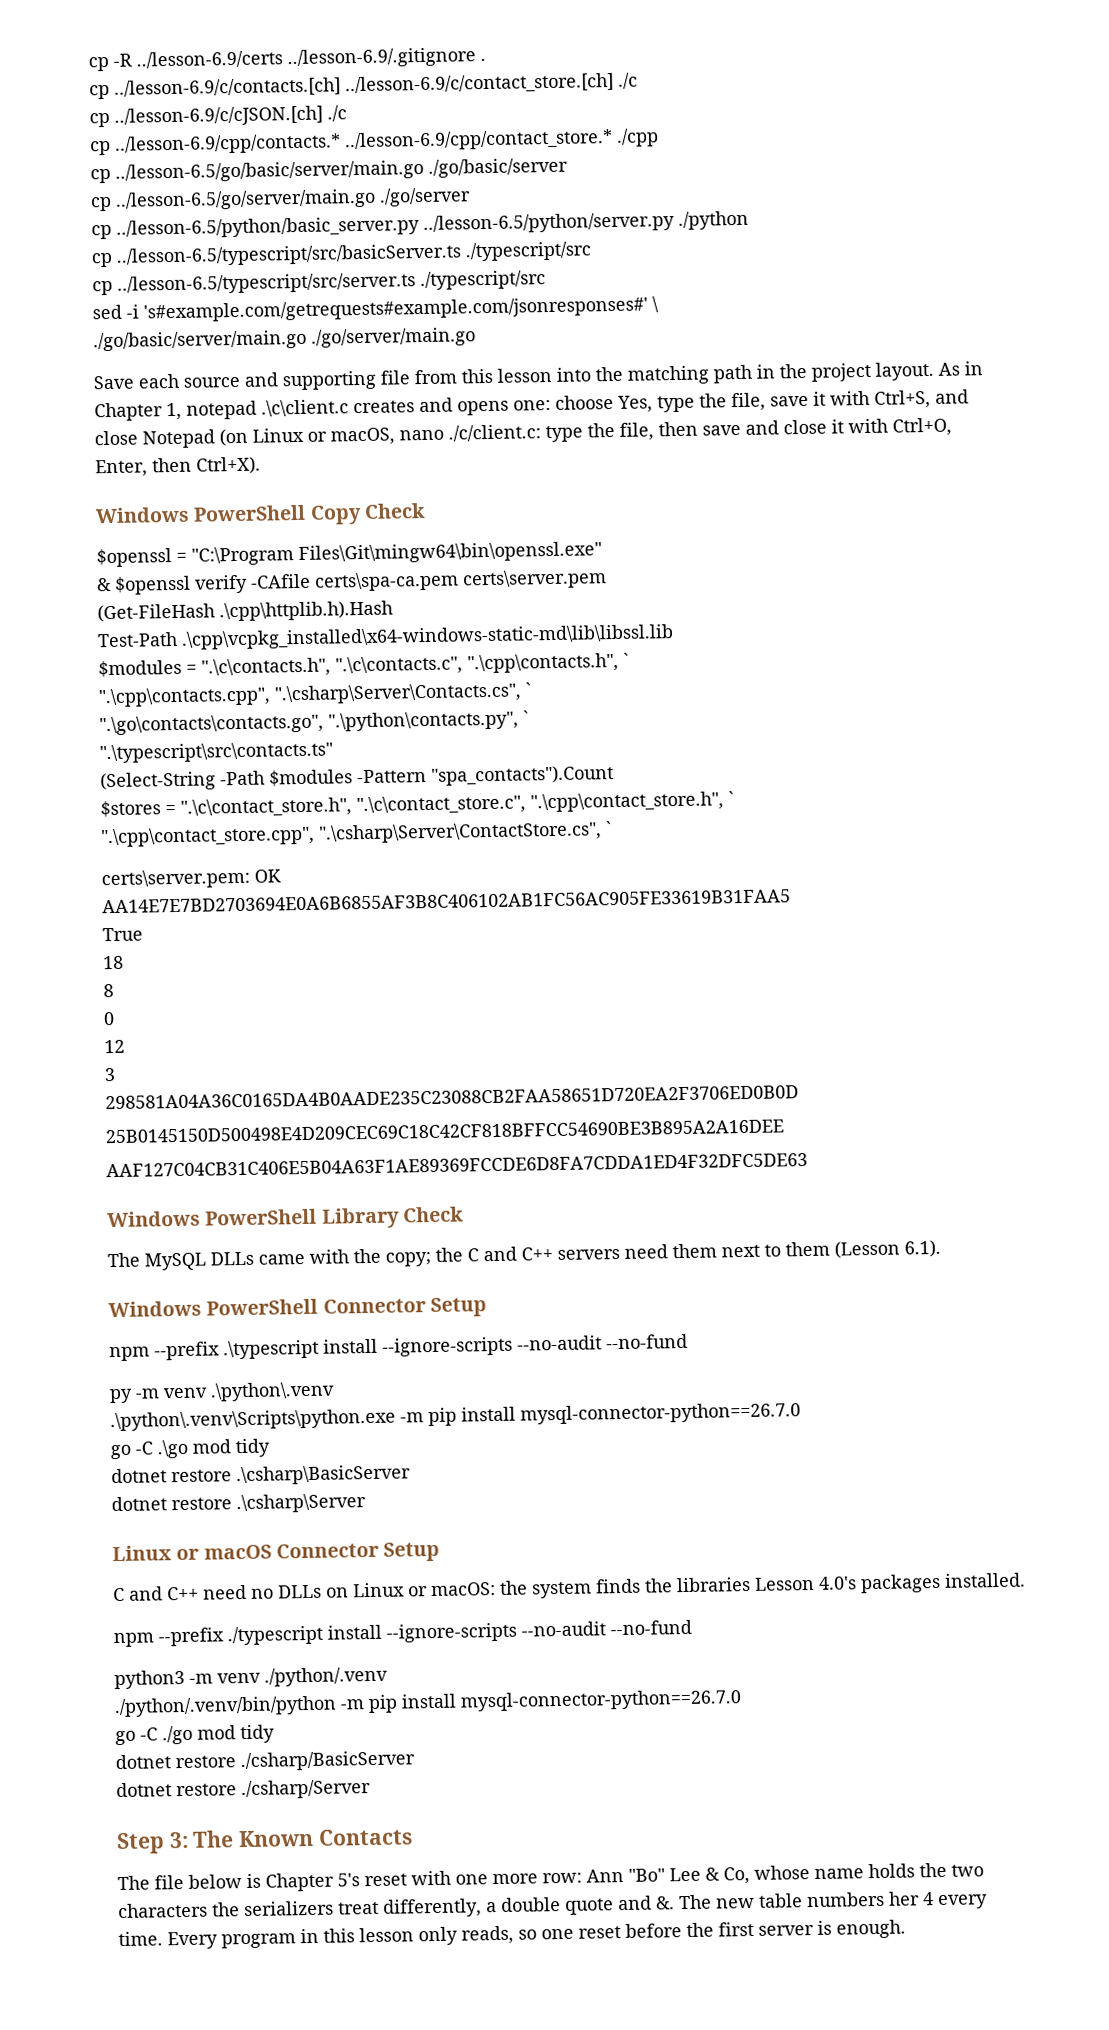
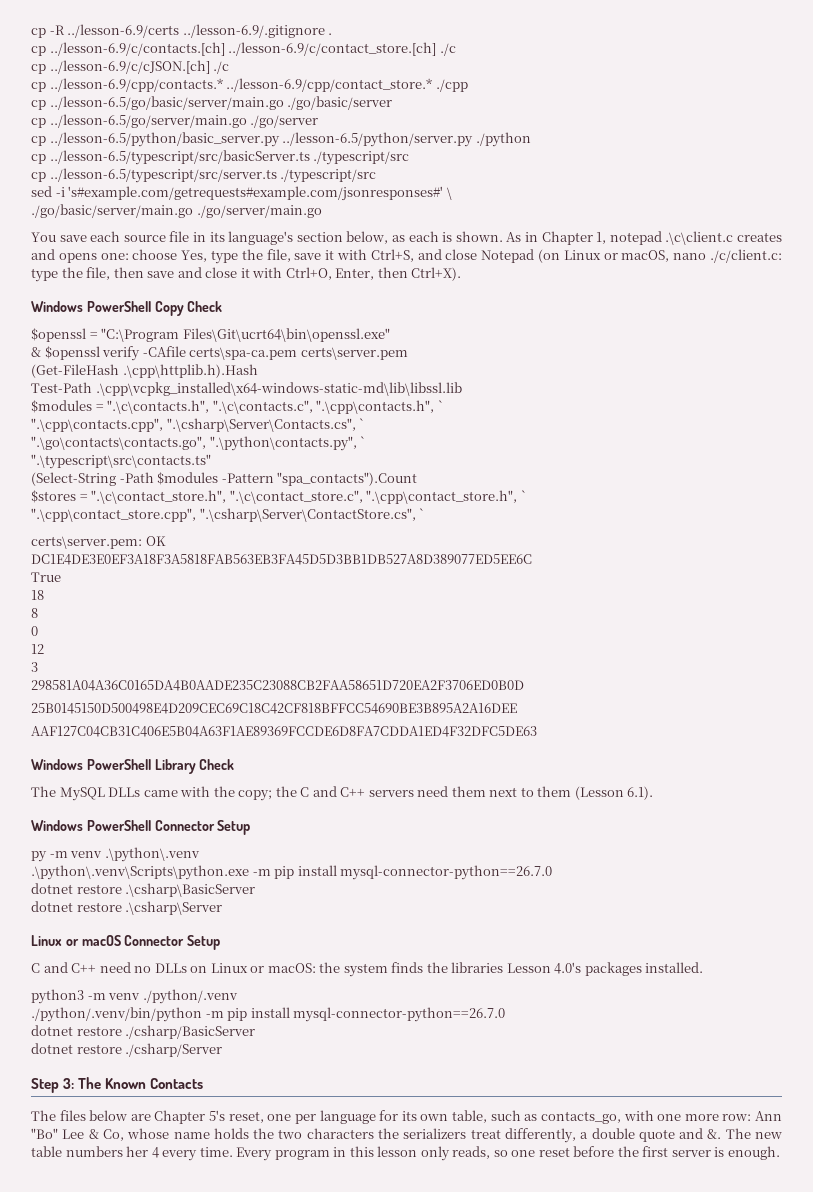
[93,361,934,391] Save each source and supporting file from this lesson into the matching path in the project layout. -> [31,231,503,245] You save each source file in its language's section below, as each is shown.
[298,541,602,565] Files\Git\mingw64\bin\openssl.exe" -> [182,328,390,342] Files\Git\ucrt64\bin\openssl.exe"
[102,889,791,914] AA14E7E7BD2703694E0A6B6855AF3B8C406102AB1FC56AC905FE33619B31FAA5 -> [31,554,532,565] DC1E4DE3E0EF3A18F3A5818FAB563EB3FA45D5D3BB1DB527A8D389077ED5EE6C
[109,1333,688,1362] // npm --prefix .\typescript install --ignore-scripts --no-audit --no-fund -> (251, 827) none
[110,1438,270,1460] // go -C .\go mod tidy -> (553, 872) none
[113,1619,692,1648] // npm --prefix ./typescript install --ignore-scripts --no-audit --no-fund -> (704, 967) none
[115,1724,275,1746] // go -C ./go mod tidy -> (506, 1014) none
[154,1872,407,1892] file below is Chapter 5's reset -> [59,1110,621,1124] files below are Chapter 5's reset, one per language for its own table, such as contacts_go,

